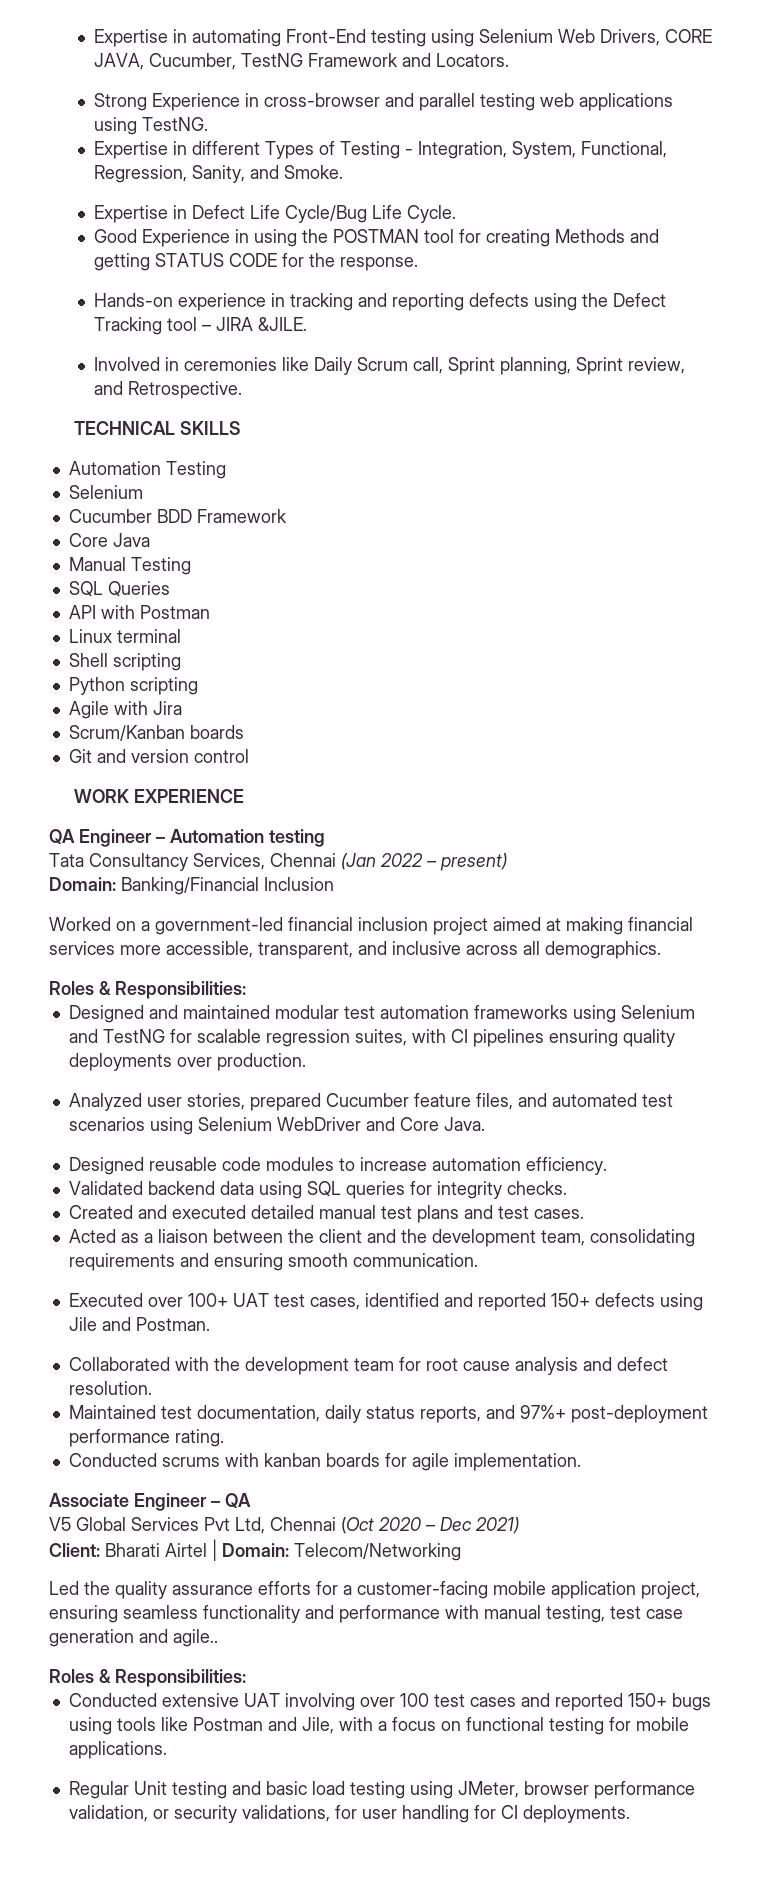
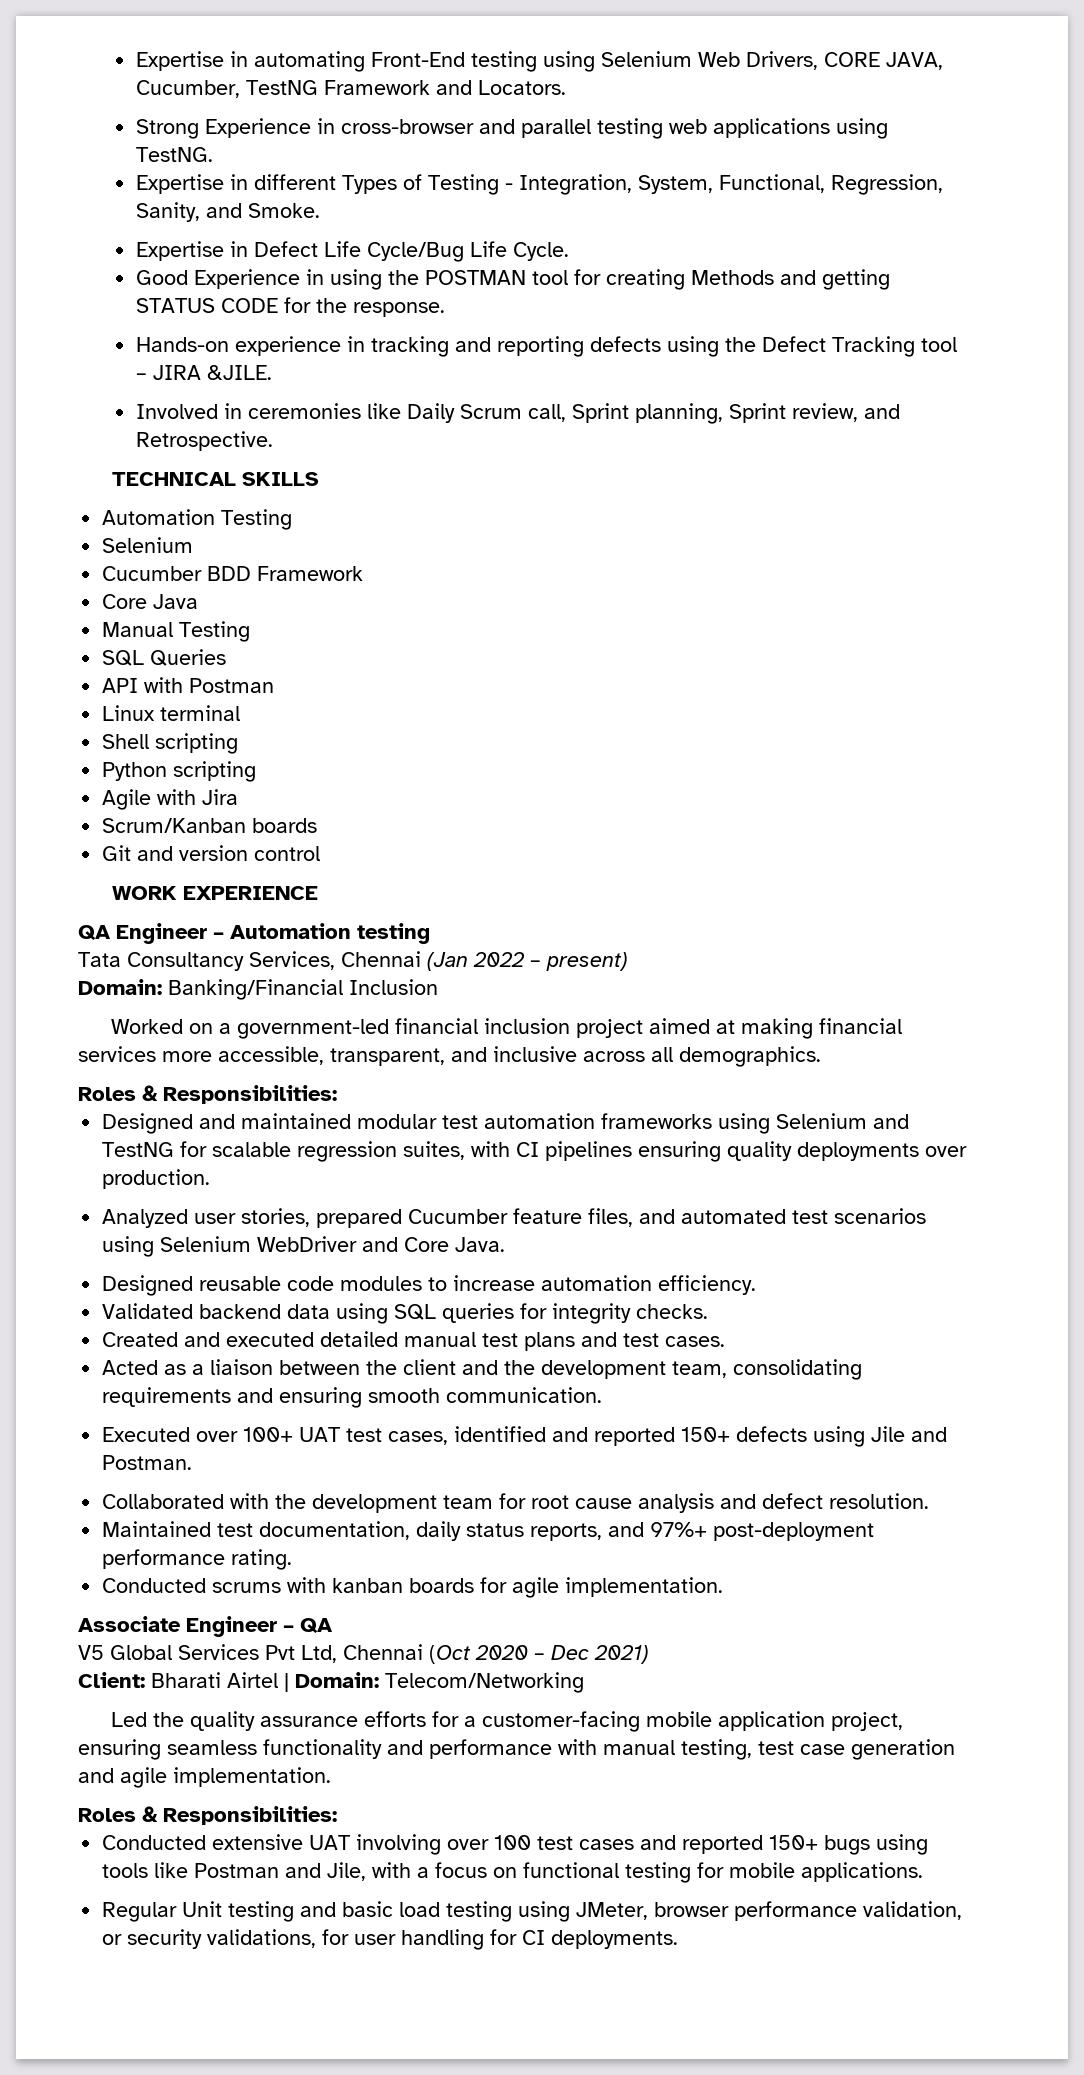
[173,1629,218,1647] agile.. -> [120,1767,331,1788] agile implementation.

